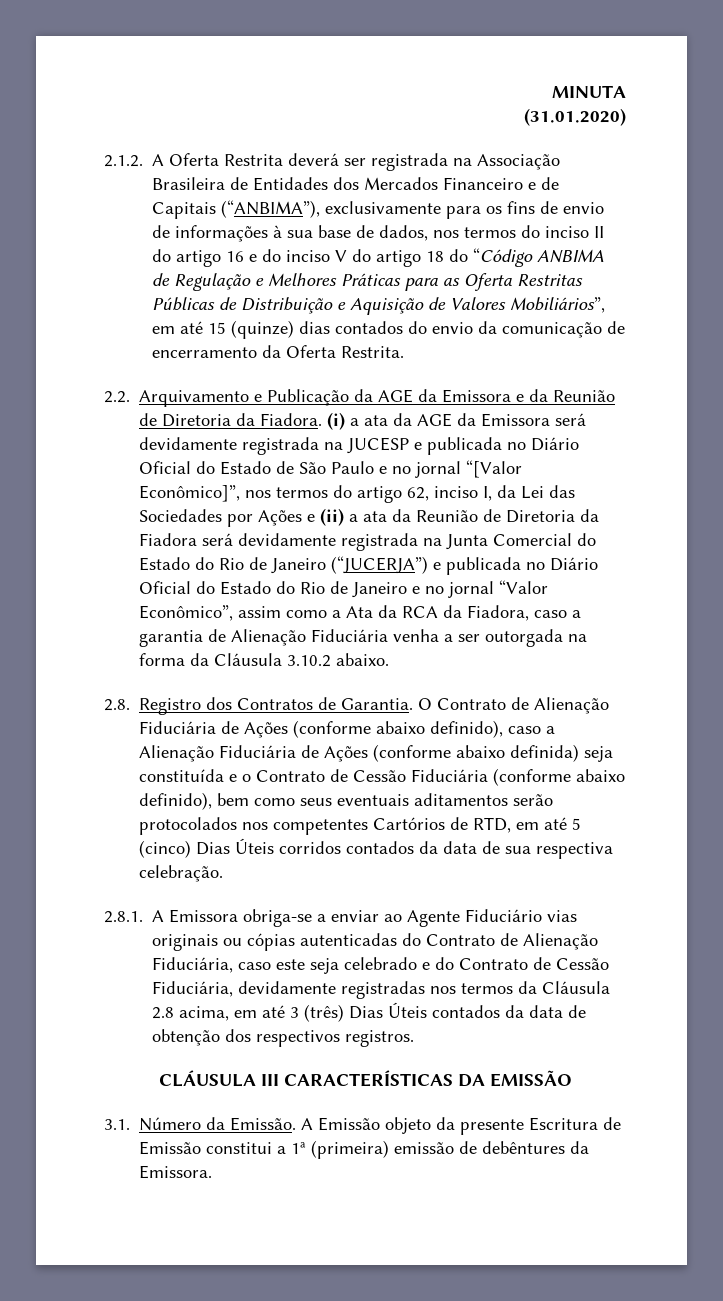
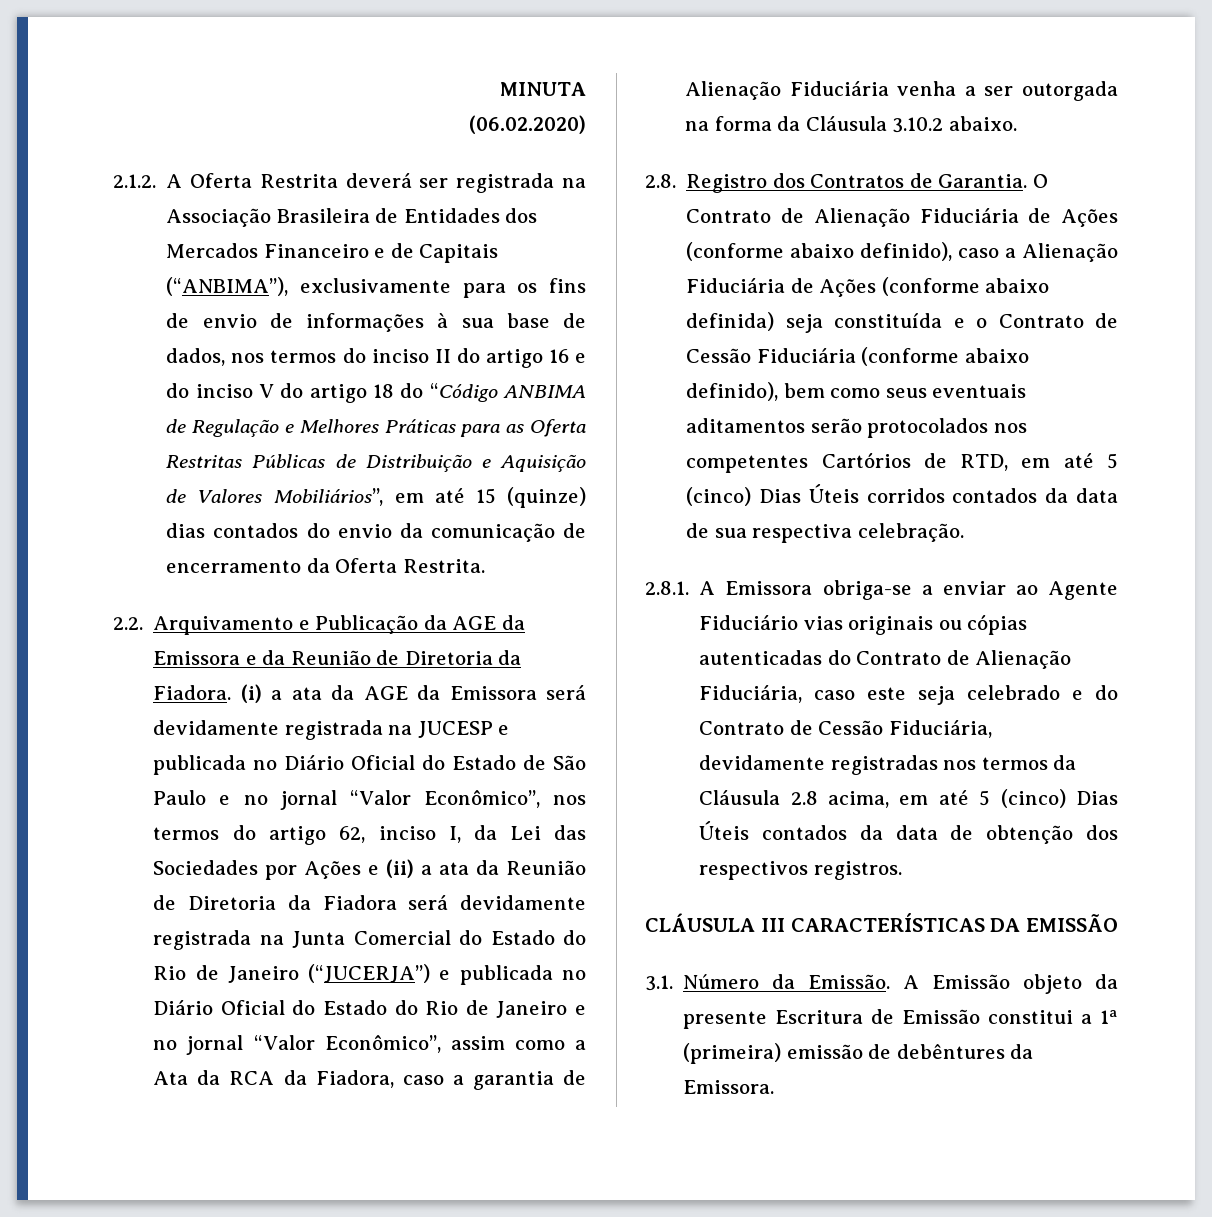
[524,108,626,126] (31.01.2020) -> [469,115,586,134] (06.02.2020)
[466,460,523,478] [139,485,241,502] “[Valor Econômico]”, -> [349,790,540,808] “Valor Econômico”,
[290,1004,345,1022] 3 (três) -> [979,789,1066,808] 5 (cinco)

